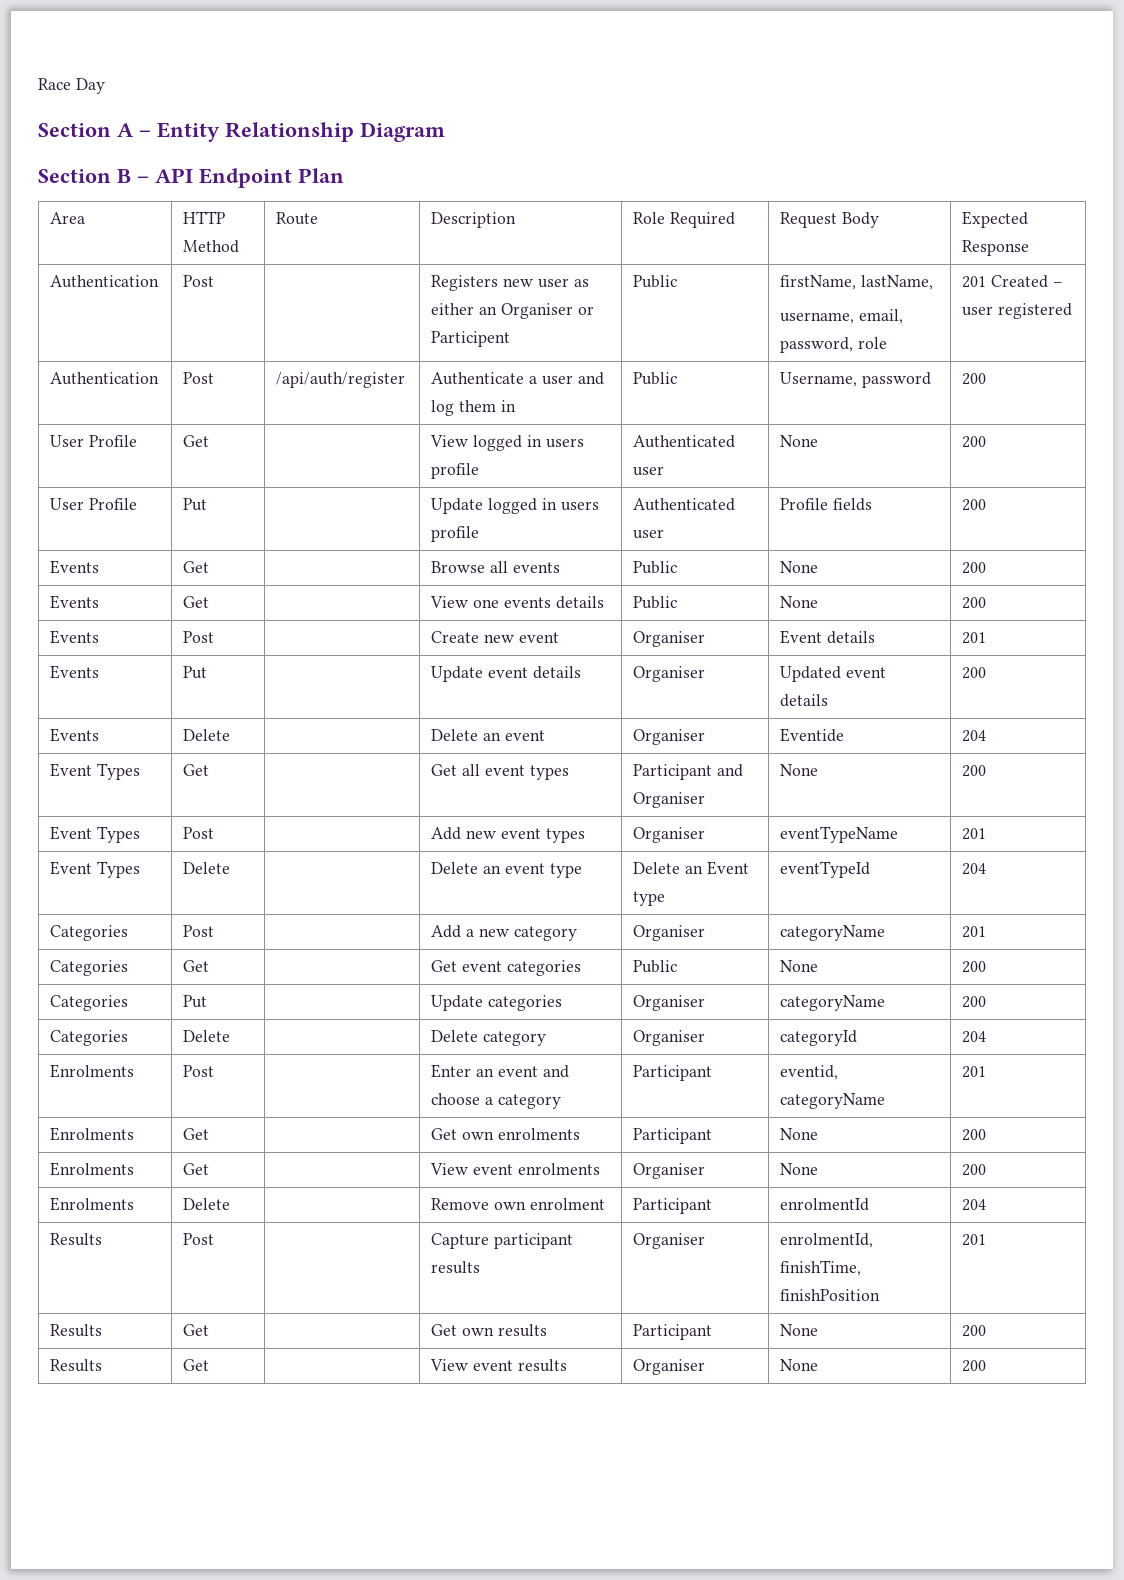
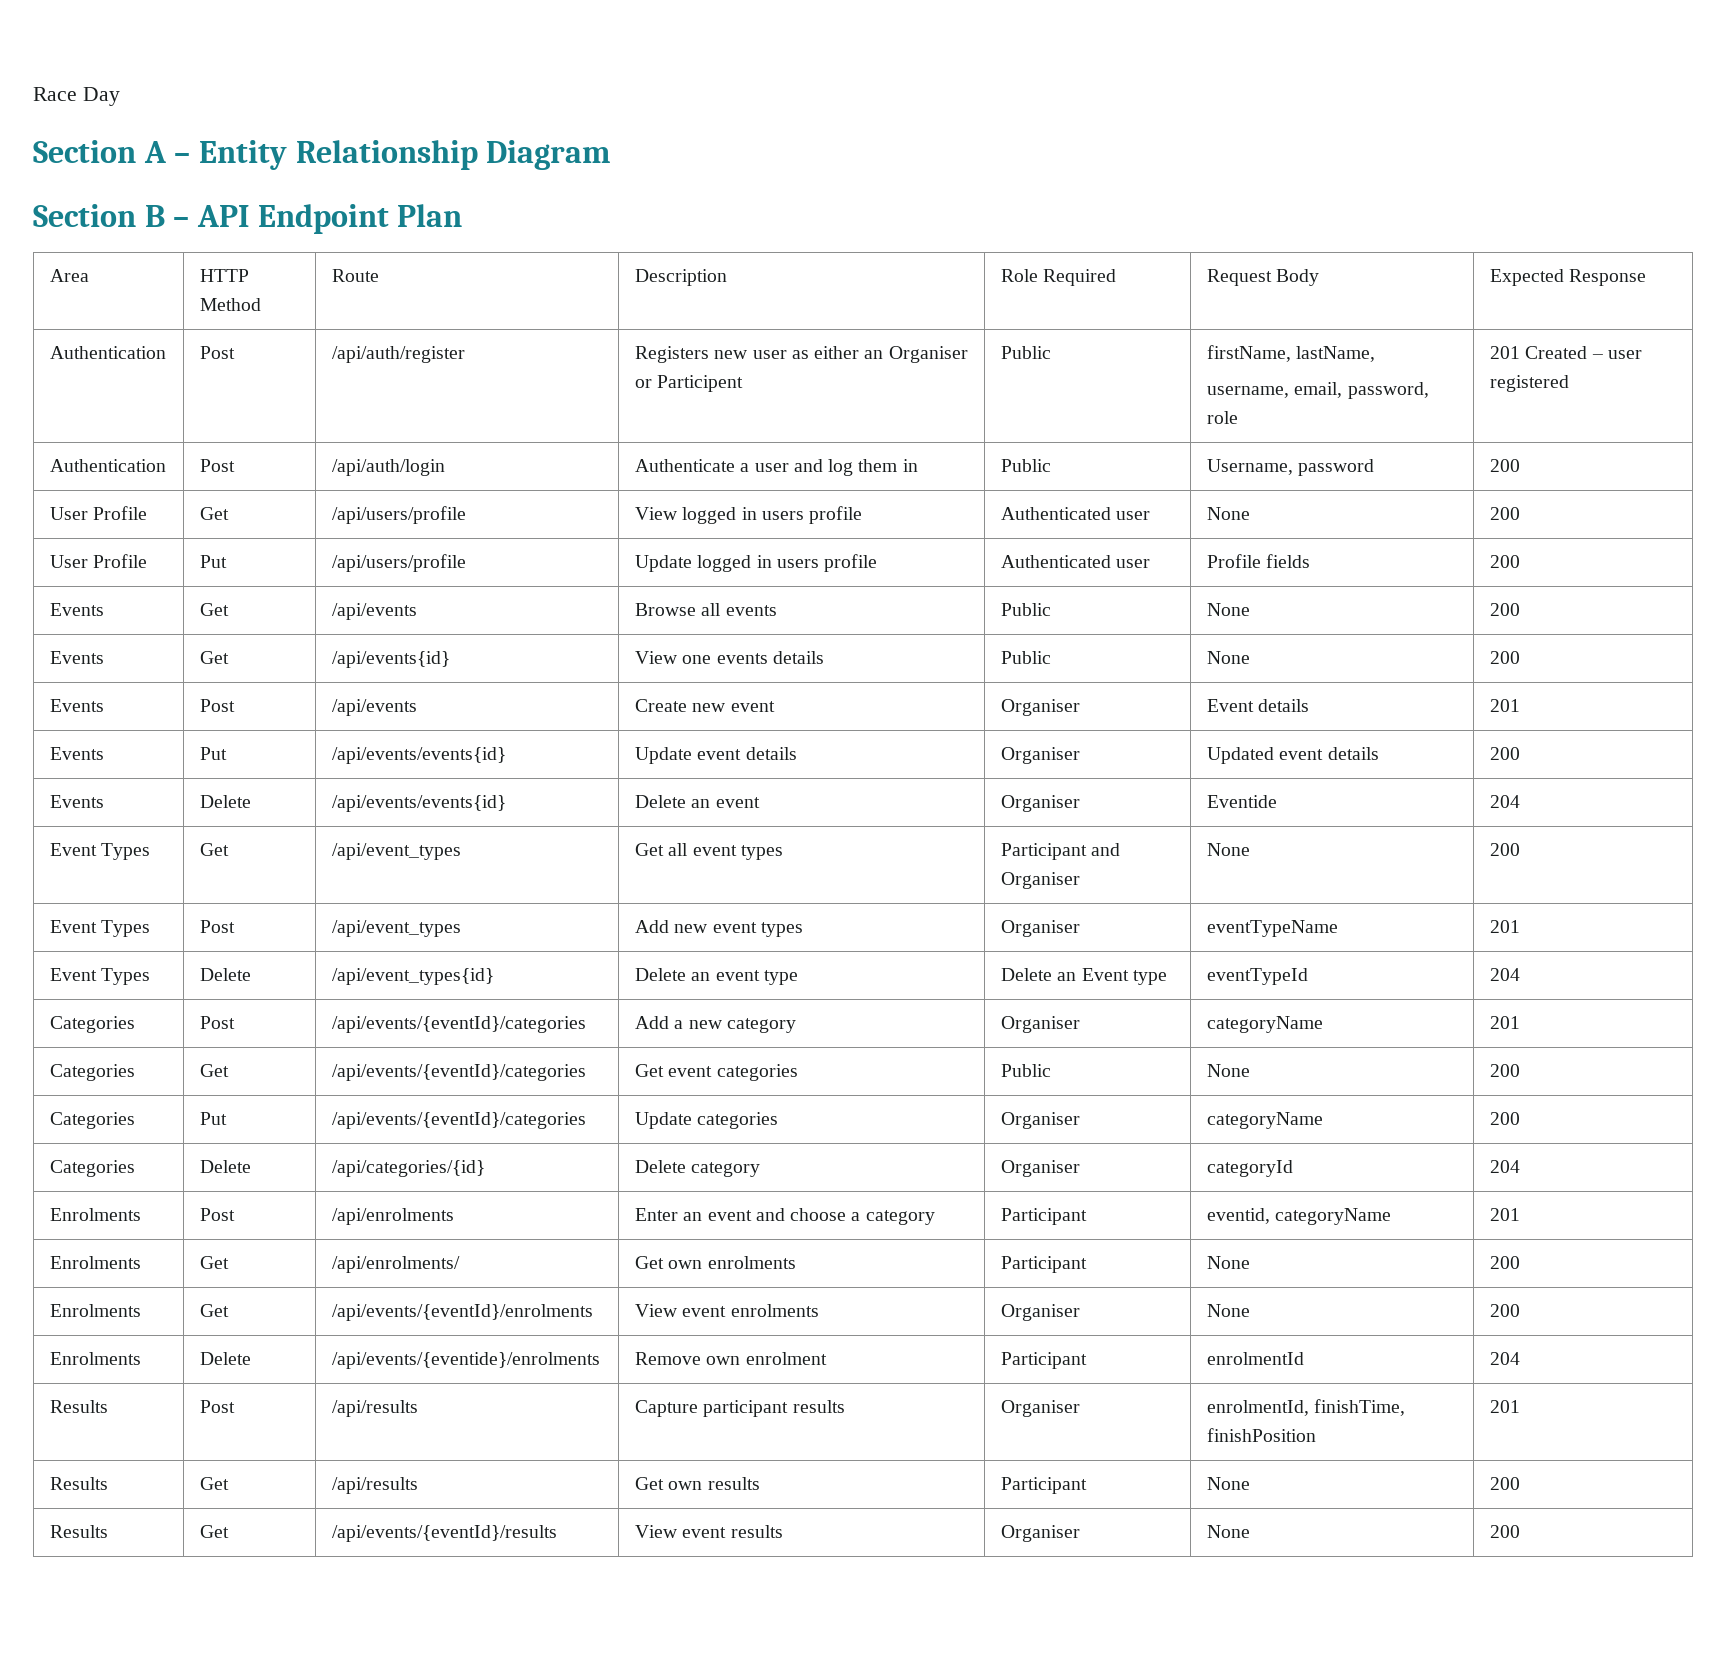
(215, 281) none -> [331,346,465,363] /api/auth/register
[276,372,406,388] /api/auth/register -> [331,459,445,476] /api/auth/login
(210, 441) none -> [331,506,466,524] /api/users/profile
(208, 504) none -> [331,554,466,572] /api/users/profile
(210, 567) none -> [331,603,417,620] /api/events
(210, 602) none -> [331,651,450,668] /api/events{id}
(215, 637) none -> [331,699,417,716] /api/events
(208, 672) none -> [331,747,506,764] /api/events/events{id}
(231, 735) none -> [331,795,506,812] /api/events/events{id}
(210, 770) none -> [331,843,461,860] /api/event_types
(215, 833) none -> [331,920,461,937] /api/event_types
(231, 868) none -> [331,968,494,985] /api/event_types{id}
(215, 931) none -> [331,1016,586,1033] /api/events/{eventId}/categories
(210, 966) none -> [331,1064,586,1081] /api/events/{eventId}/categories
(208, 1001) none -> [331,1112,586,1129] /api/events/{eventId}/categories
(231, 1036) none -> [331,1160,485,1177] /api/categories/{id}
(215, 1071) none -> [331,1208,454,1225] /api/enrolments
(210, 1134) none -> [331,1256,460,1273] /api/enrolments/
(210, 1169) none -> [331,1304,593,1321] /api/events/{eventId}/enrolments
(231, 1204) none -> [331,1352,600,1369] /api/events/{eventide}/enrolments
(215, 1239) none -> [331,1400,418,1417] /api/results
(210, 1330) none -> [331,1477,418,1494] /api/results
(210, 1365) none -> [331,1525,557,1542] /api/events/{eventId}/results

